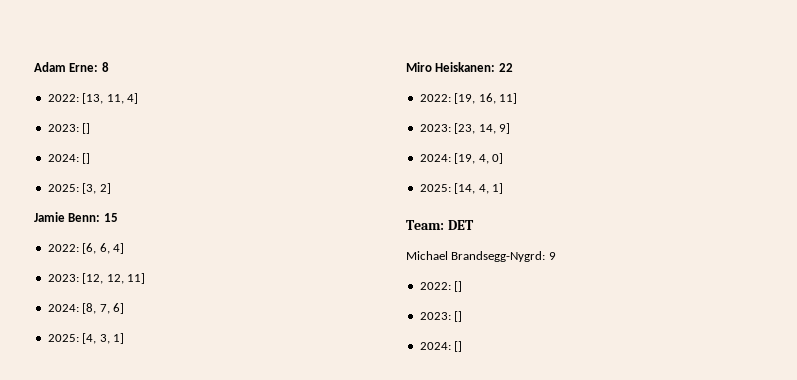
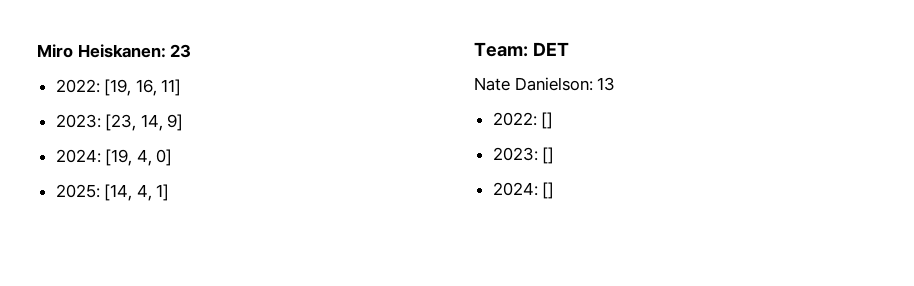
[34,62,109,72] [47,93,138,104] [47,123,91,134] [47,153,91,164] [47,183,111,194] [34,212,118,222] [47,243,124,254] [47,273,145,284] [47,303,124,314] [47,333,124,344] Adam Erne: 8 // 2022: [13, 11, 4] // 2023: [] // 2024: [] // 2025: [3, 2] // Jamie Benn: 15 // 2022: [6, 6, 4] // 2023: [12, 12, 11] // 2024: [8, 7, 6] // 2025: [4, 3, 1] // -> (37, 51) none
[498,63,513,72] 22 -> [170,44,192,58] 23
[406,251,556,262] Michael Brandsegg-Nygrd: 9 -> [474,77,616,91] Nate Danielson: 13

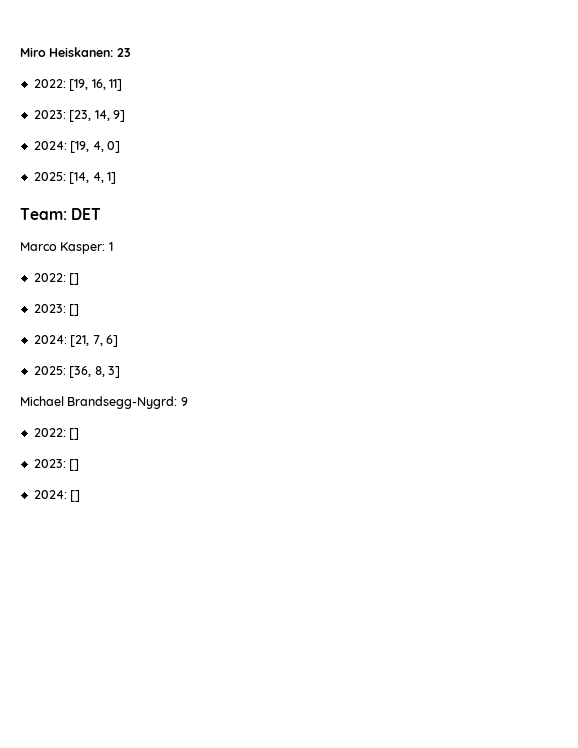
[474,77,616,91] Nate Danielson: 13 -> [20,242,113,254] [33,273,80,285] [33,304,80,316] [33,335,118,347] [33,366,120,378] [20,396,188,409] Marco Kasper: 1 // 2022: [] // 2023: [] // 2024: [21, 7, 6] // 2025: [36, 8, 3] // Michael Brandsegg-Nygrd: 9

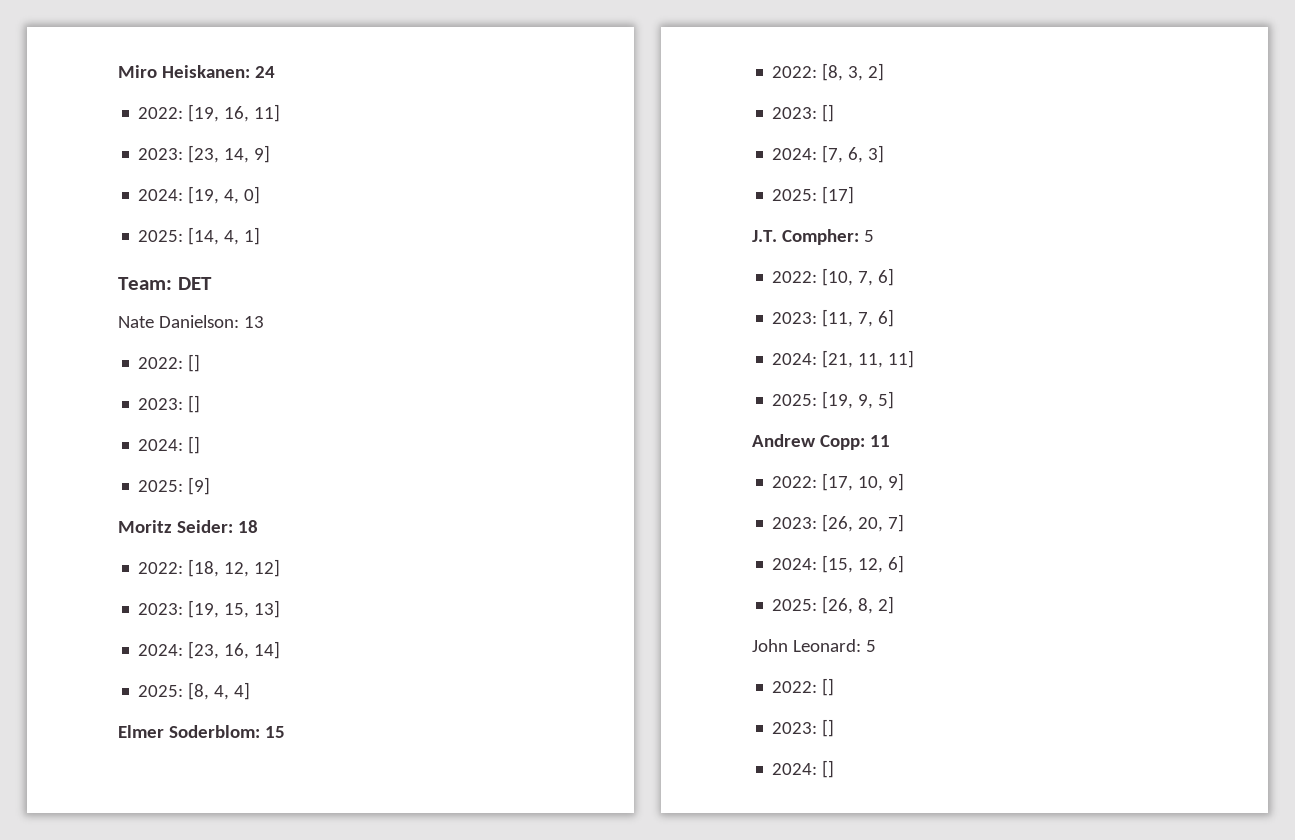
[116,48,131,57] 23 -> [254,66,275,78] 24
[20,242,113,254] [33,273,80,285] [33,304,80,316] [33,335,118,347] [33,366,120,378] [20,396,188,409] [33,428,80,440] [33,459,80,471] [33,490,81,502] Marco Kasper: 1 // 2022: [] // 2023: [] // 2024: [21, 7, 6] // 2025: [36, 8, 3] // Michael Brandsegg-Nygrd: 9 // 2022: [] // 2023: [] // 2024: [] -> [118,315,264,328] [138,354,201,372] [138,395,201,413] [138,436,201,454] [138,477,211,495] [118,520,258,533] [138,559,281,577] [138,600,281,618] [138,641,281,659] [138,682,251,700] [118,725,285,738] [772,63,885,81] [772,104,835,122] [772,145,885,163] [772,186,855,204] [752,229,874,245] [772,268,895,286] [772,309,895,327] [772,350,915,368] [772,391,895,409] [752,434,890,450] [772,473,905,491] [772,514,905,532] [772,555,905,573] [772,596,895,614] [752,639,876,652] [772,678,835,696] [772,719,835,737] [772,760,835,778] Nate Danielson: 13 // 2022: [] // 2023: [] // 2024: [] // 2025: [9] // Moritz Seider: 18 // 2022: [18, 12, 12] // 2023: [19, 15, 13] // 2024: [23, 16, 14] // 2025: [8, 4, 4] // Elmer Soderblom: 15 // 2022: [8, 3, 2] // 2023: [] // 2024: [7, 6, 3] // 2025: [17] // J.T. Compher: 5 // 2022: [10, 7, 6] // 2023: [11, 7, 6] // 2024: [21, 11, 11] // 2025: [19, 9, 5] // Andrew Copp: 11 // 2022: [17, 10, 9] // 2023: [26, 20, 7] // 2024: [15, 12, 6] // 2025: [26, 8, 2] // John Leonard: 5 // 2022: [] // 2023: [] // 2024: []

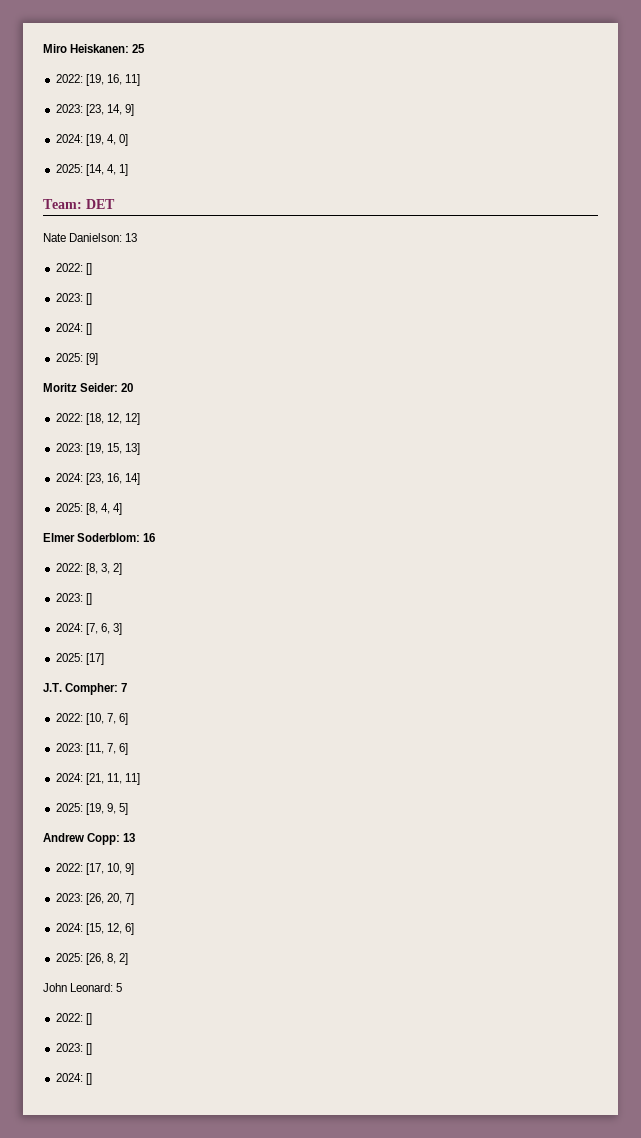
[254,66,275,78] 24 -> [132,44,146,53] 25
[237,520,258,533] 18 -> [121,383,134,392] 20
[264,726,285,738] 15 -> [143,533,156,542] 16
[863,230,874,242] 5 -> [121,683,128,692] 7
[869,435,890,447] 11 -> [123,833,136,842] 13

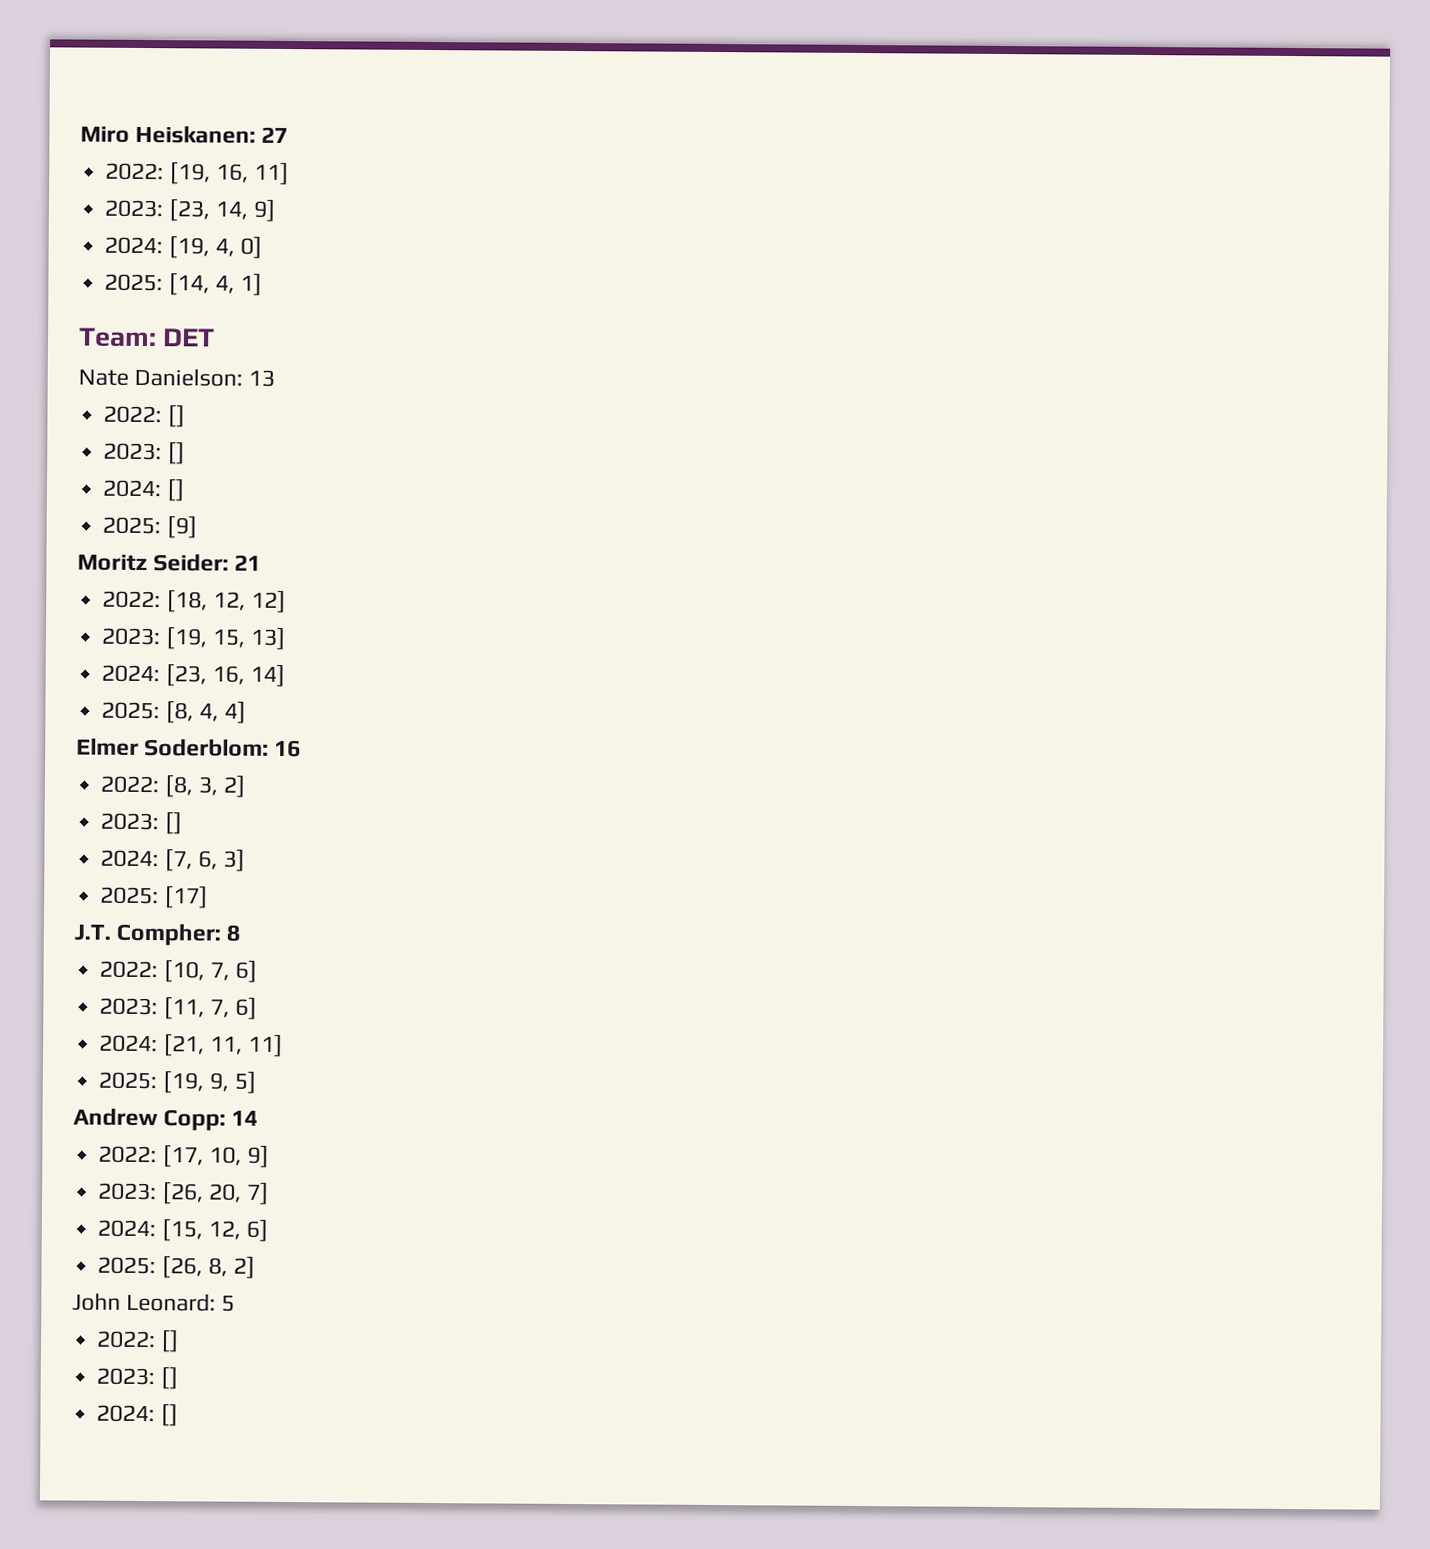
[132,44,146,53] 25 -> [261,126,289,144] 27
[121,383,134,392] 20 -> [234,554,262,571] 21
[121,683,128,692] 7 -> [226,924,241,942] 8
[123,833,136,842] 13 -> [231,1110,259,1126] 14

